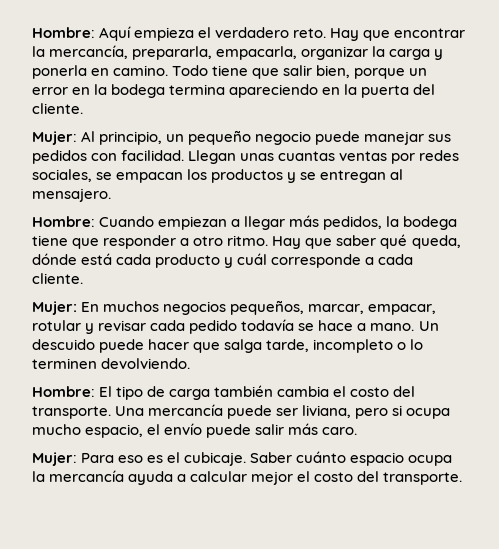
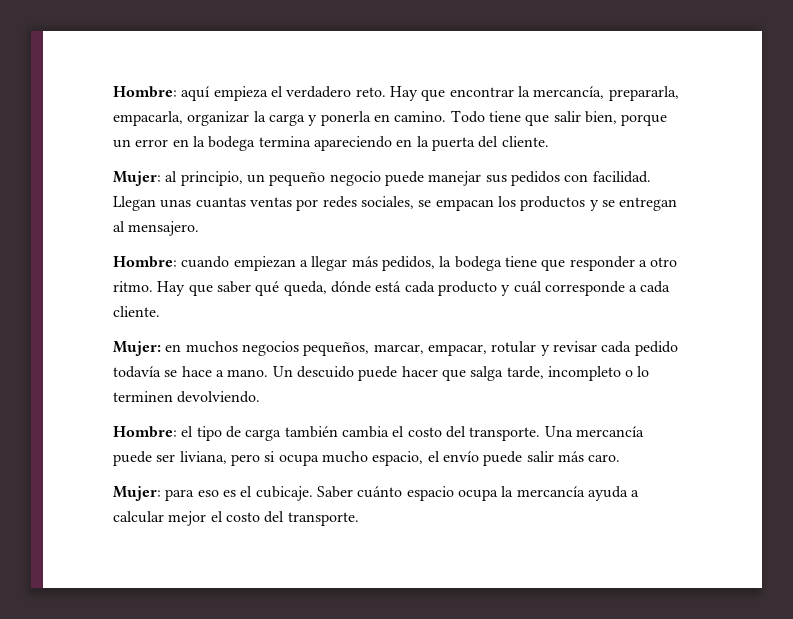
[32,26,132,41] Hombre: Aquí -> [113,86,211,101] Hombre: aquí
[81,131,96,142] Al -> [165,171,178,182] al
[99,216,155,227] Cuando -> [181,256,230,268] cuando
[81,302,100,312] En -> [165,344,182,352] en
[99,386,113,397] El -> [181,426,194,437] el
[81,453,115,463] Para -> [165,489,195,501] para

